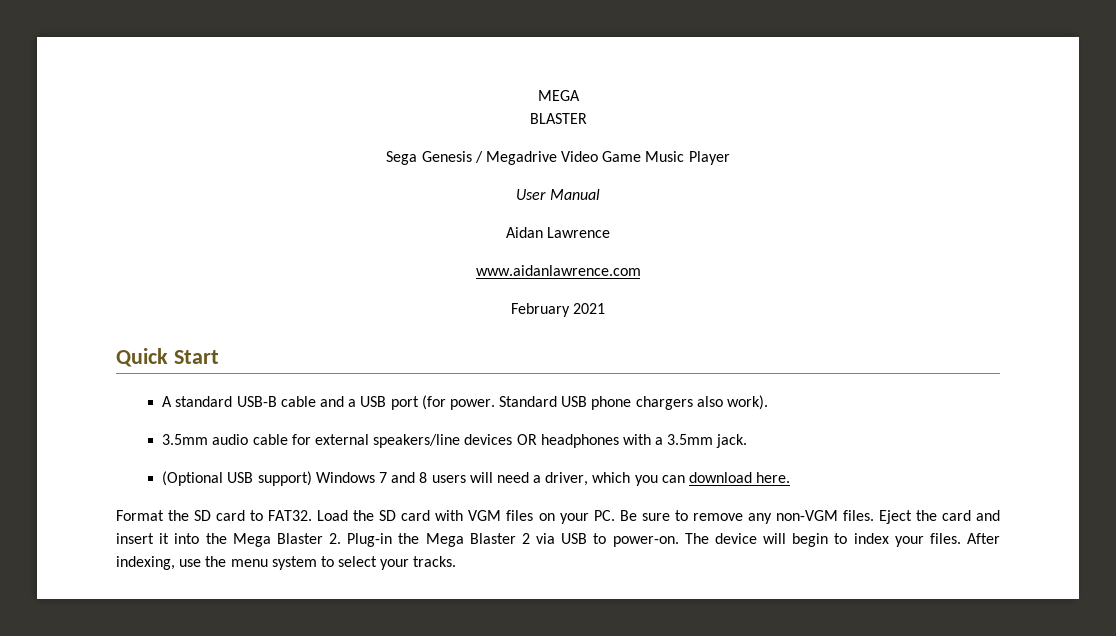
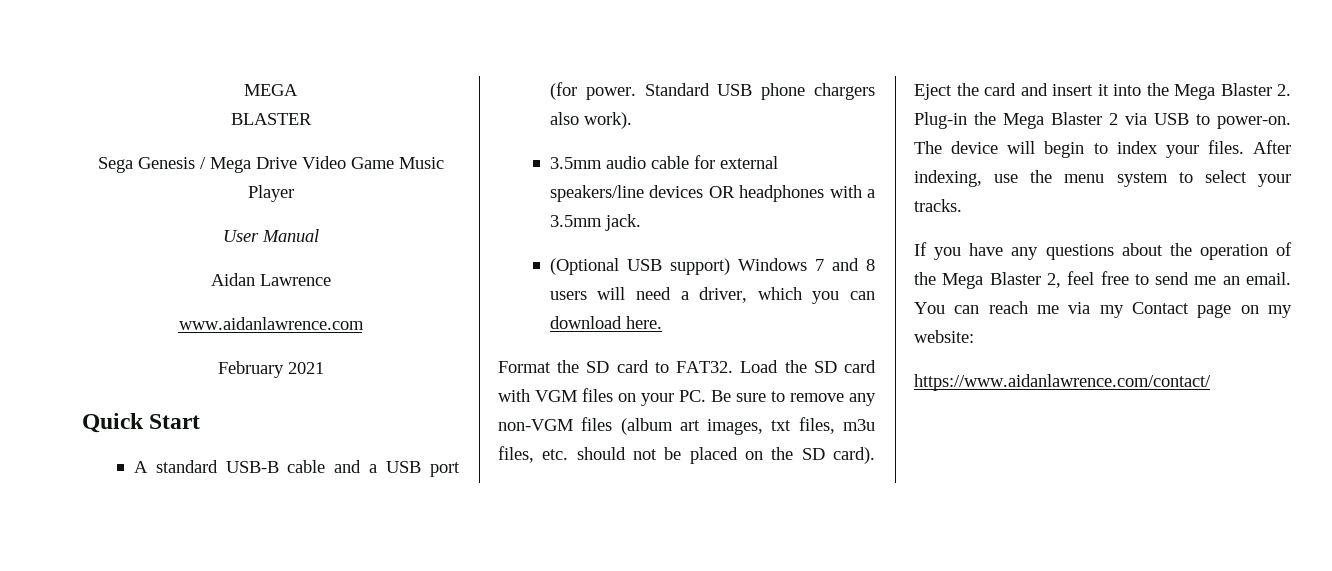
[485,151,557,165] Megadrive -> [209,157,297,173] Mega Drive
[842,510,874,521] files. -> [581,417,875,435] [498,446,875,464] files (album art images, txt files, m3u files, etc. should not be placed on the SD card).
(457, 561) none -> [914,242,1292,260] [914,271,1291,289] [914,301,1292,318] [914,330,974,343] [914,374,1211,391] // If you have any questions about the operation of the Mega Blaster 2, feel free to send me an email. You can reach me via my Contact page on my website: // https://www.aidanlawrence.com/contact/

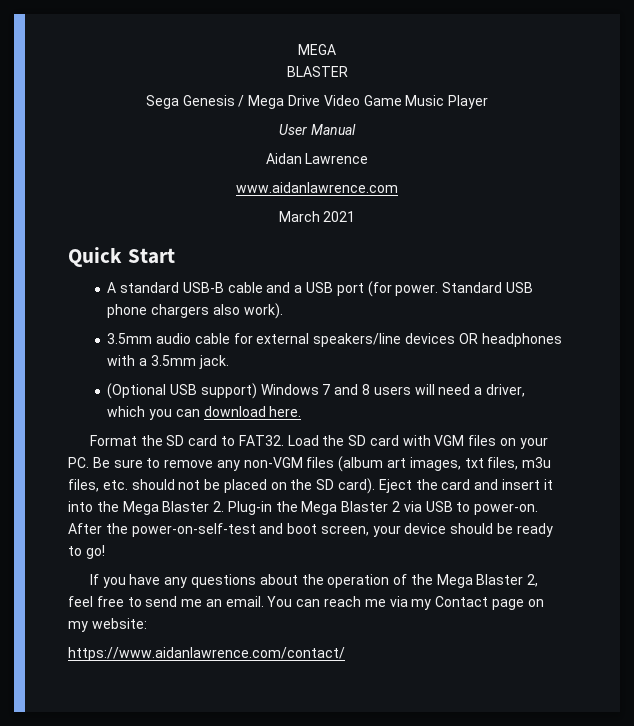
[217,361,284,378] February -> [278,211,320,222] March
[914,140,1291,158] [914,170,1291,187] [914,199,962,212] The device will begin to index your files. After indexing, use the menu system to select your tracks. -> [68,523,553,537] [68,545,105,559] After the power-on-self-test and boot screen, your device should be ready to go!

